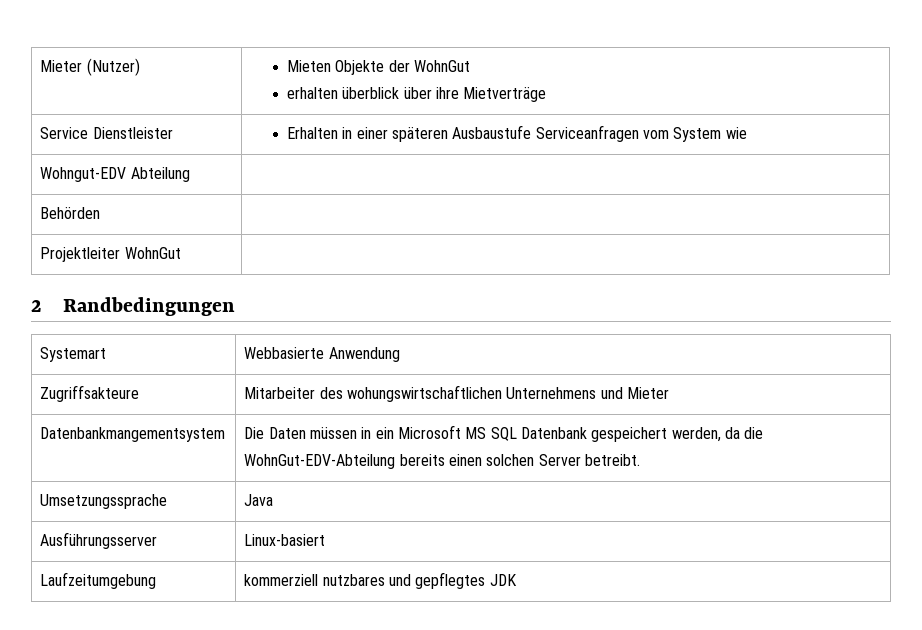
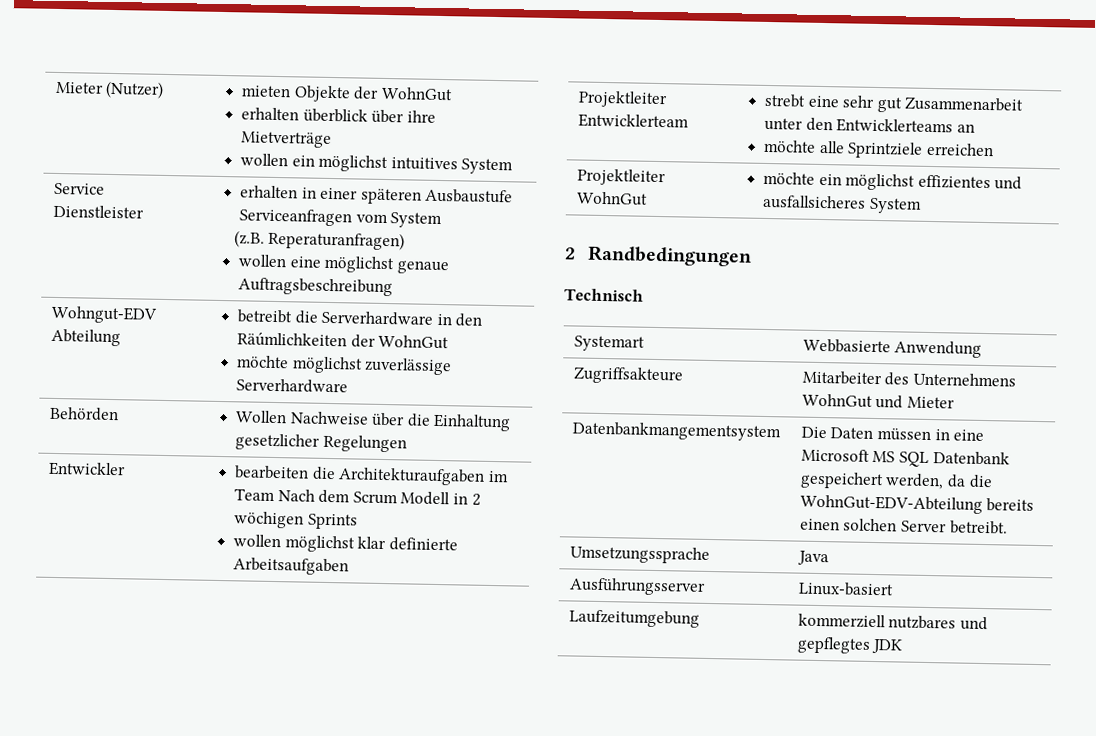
[286,60,331,72] Mieten -> [241,85,292,98] mieten
(547, 94) none -> [240,153,514,175] // wollen ein möglichst intuitives System
[286,127,338,139] Erhalten -> [240,185,299,199] erhalten
[725,127,747,139] [40,167,190,182] [40,207,101,219] [40,247,181,262] wie // Wohngut-EDV Abteilung | // Behörden | // Projektleiter WohnGut | -> [233,230,406,251] [238,254,449,275] [238,277,394,297] [50,305,158,324] [50,328,121,347] [237,309,483,327] [237,331,450,350] [236,355,453,376] [236,378,349,394] [48,406,119,422] [235,410,512,432] [235,433,407,453] [47,461,126,477] [234,465,509,486] [234,488,481,506] [234,511,358,530] [233,534,458,553] [233,557,350,576] [577,90,668,109] [577,113,689,129] [764,93,1025,113] [764,117,975,134] [763,139,994,159] [576,168,666,187] [576,191,648,206] [763,171,1023,191] [762,194,922,214] // (z.B. Reperaturanfragen) // wollen eine möglichst genaue Auftragsbeschreibung // Wohngut-EDV Abteilung | betreibt die Serverhardware in den Räúmlichkeiten der WohnGut // möchte möglichst zuverlässige Serverhardware // Behörden | Wollen Nachweise über die Einhaltung gesetzlicher Regelungen // Entwickler | bearbeiten die Architekturaufgaben im Team Nach dem Scrum Modell in 2 wöchigen Sprints // wollen möglichst klar definierte Arbeitsaufgaben // Projektleiter Entwicklerteam | strebt eine sehr gut Zusammenarbeit unter den Entwicklerteams an // möchte alle Sprintziele erreichen // Projektleiter WohnGut | möchte ein möglichst effizientes und ausfallsicheres System
(235, 306) none -> [564,288,644,302] // Technisch
[347,385,597,402] wohungswirtschaftlichen Unternehmens -> [912,372,1016,387] [801,393,873,408] Unternehmens WohnGut
[375,427,394,439] ein -> [953,429,985,442] eine

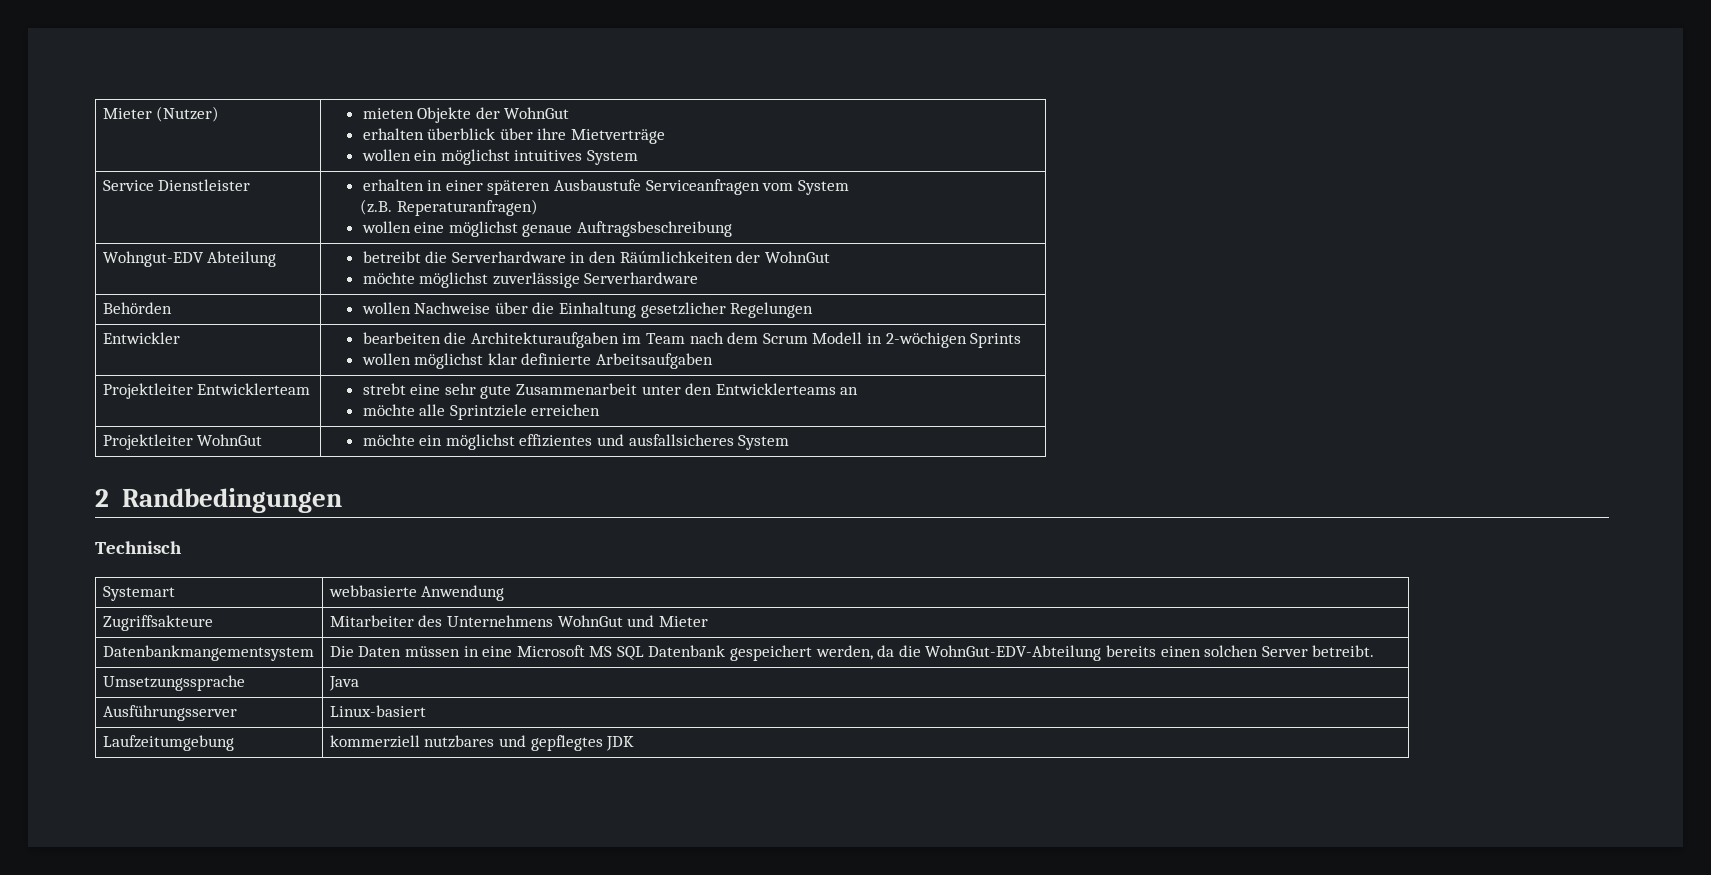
[235,410,288,424] Wollen -> [361,302,411,314] wollen
[277,489,315,502] Nach -> [689,332,724,344] nach
[471,493,481,506] [234,511,305,529] 2 wöchigen -> [885,332,967,348] 2-wöchigen
[876,96,903,113] gut -> [480,385,512,399] gute
[802,338,891,354] Webbasierte -> [328,585,417,597] webbasierte

